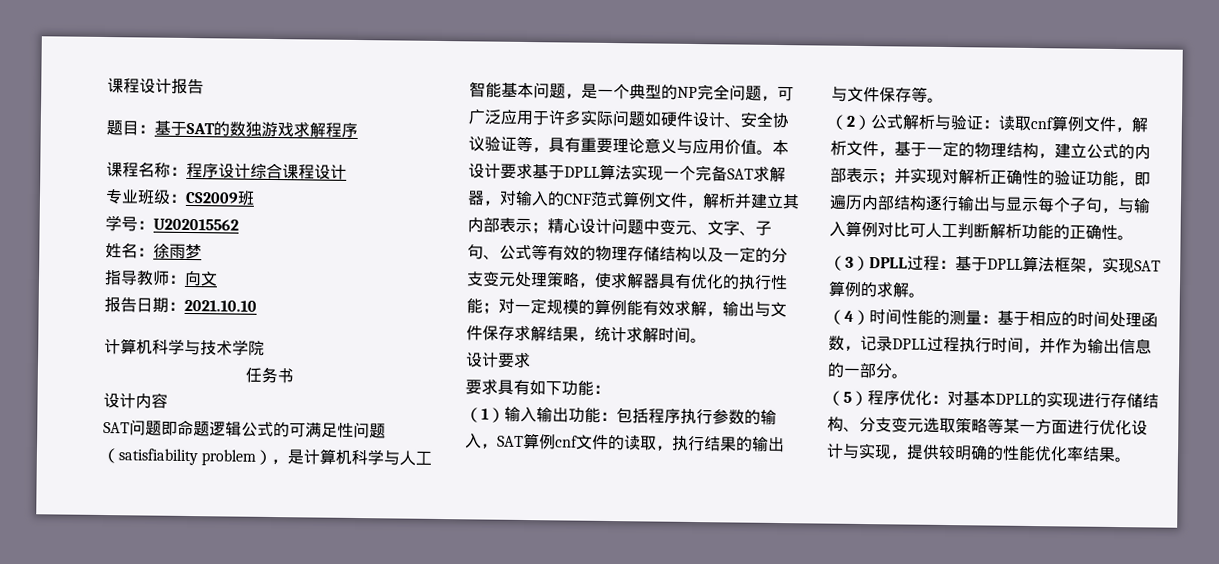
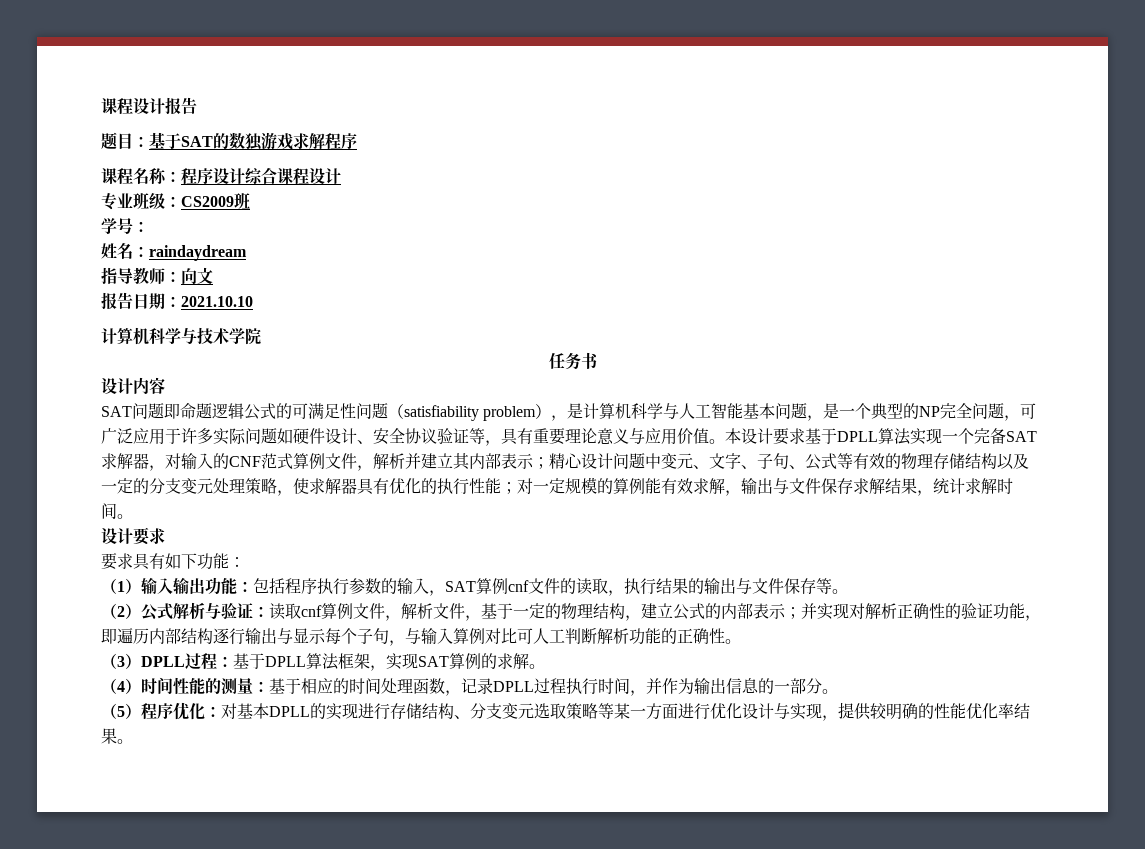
[153,218,239,231] U202015562 -> (149, 226) none
[153,243,202,260] 徐雨梦 -> [149,245,247,261] raindaydream

